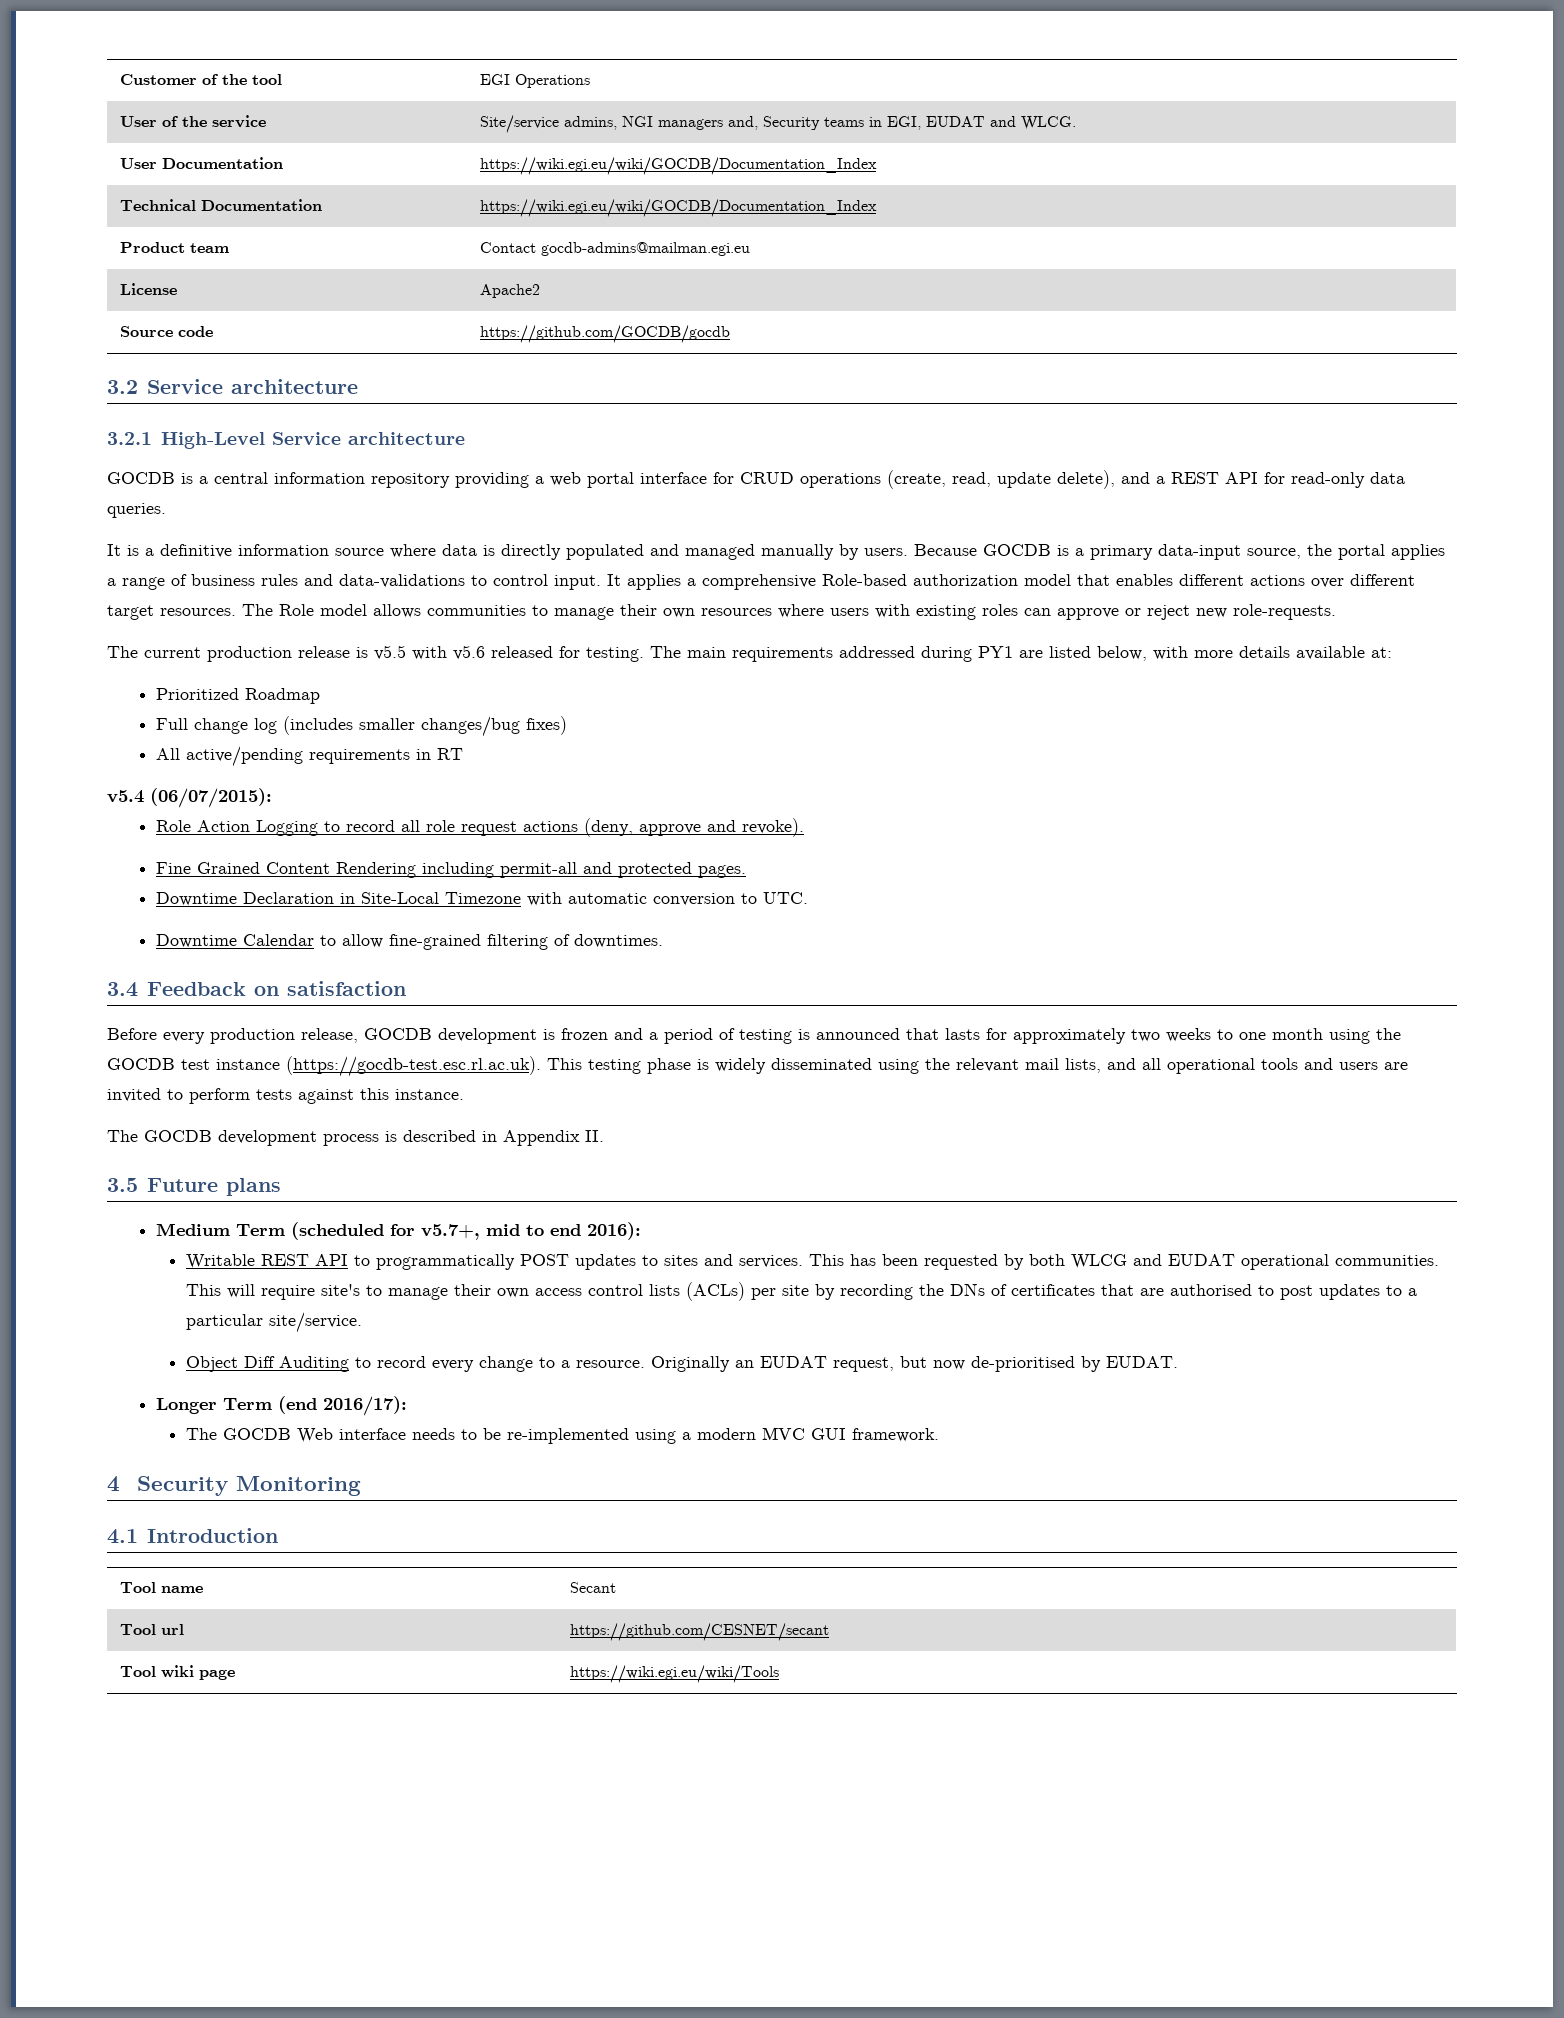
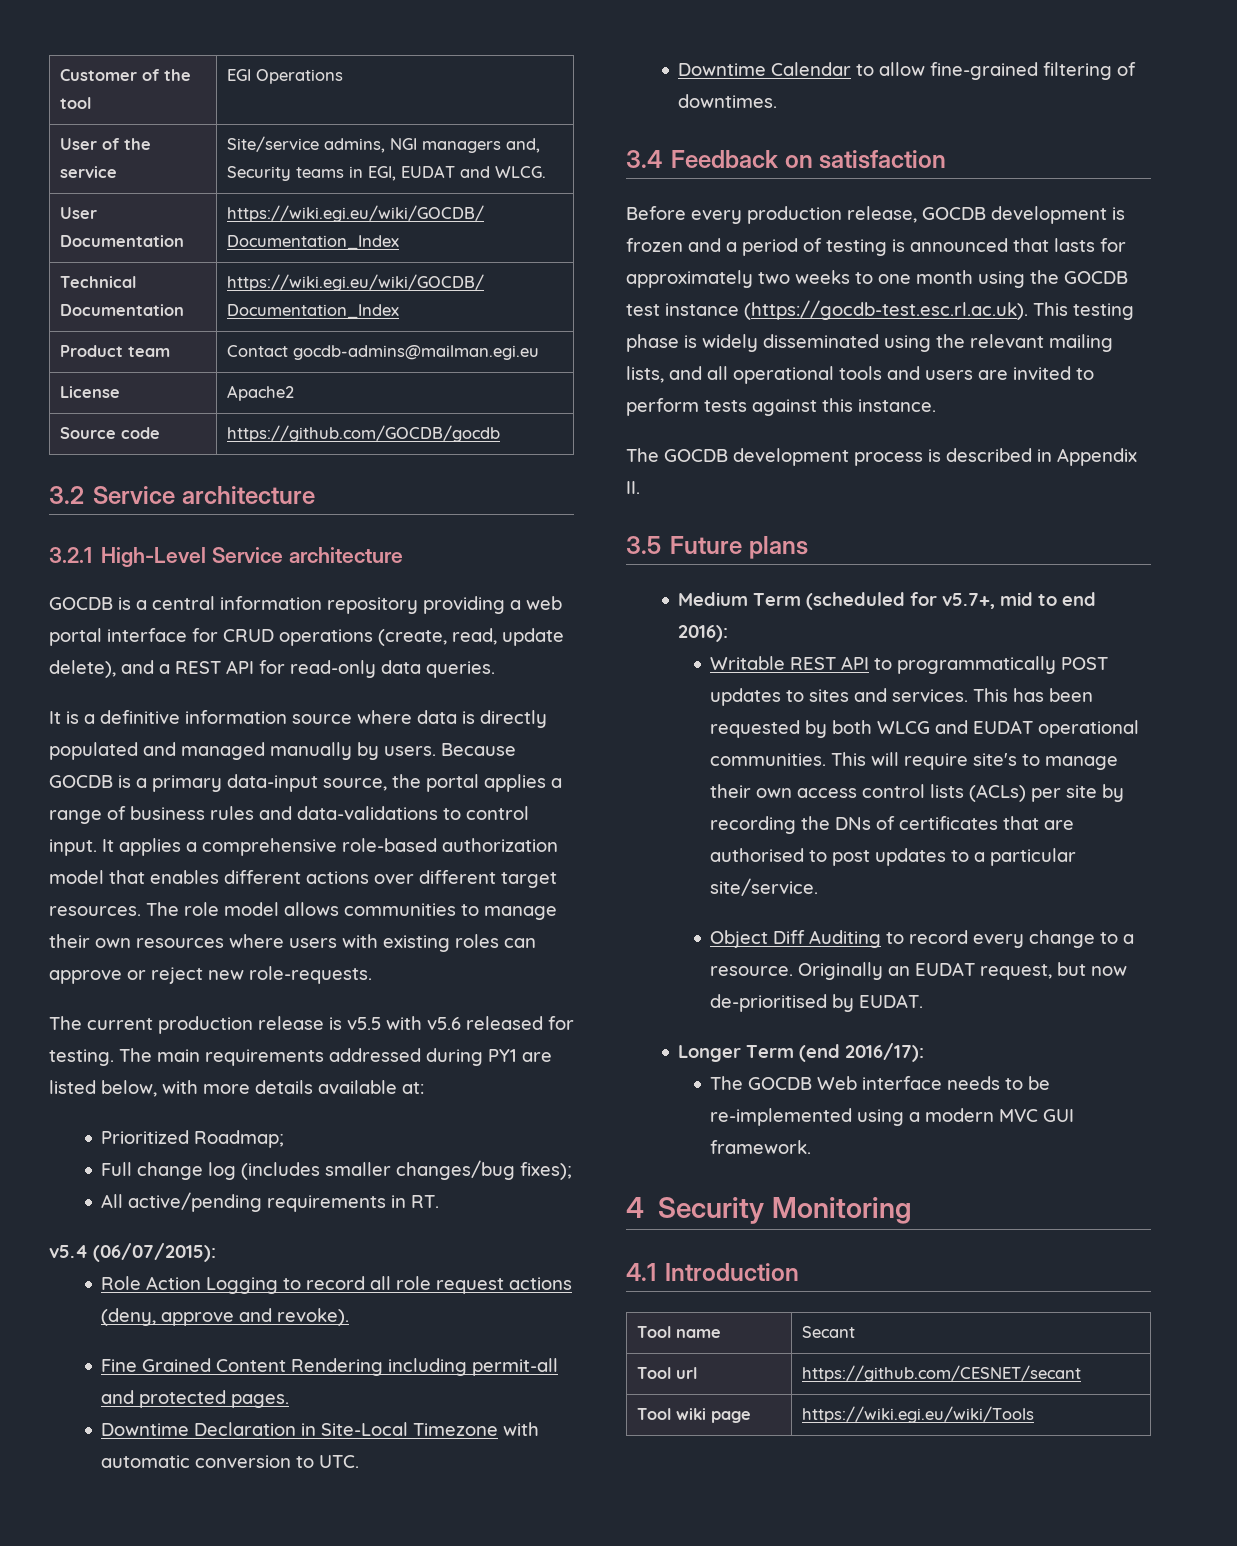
[822,574,907,586] Role-based -> [342,838,437,852] role-based
[279,604,314,616] Role -> [184,902,219,916] role
[244,688,320,704] Roadmap -> [194,1130,285,1148] Roadmap;
[525,716,567,735] fixes) -> [520,1162,573,1180] fixes);
[436,748,463,760] RT -> [411,1195,440,1208] RT.
[1025,1058,1059,1070] mail -> [1049,334,1113,352] mailing

